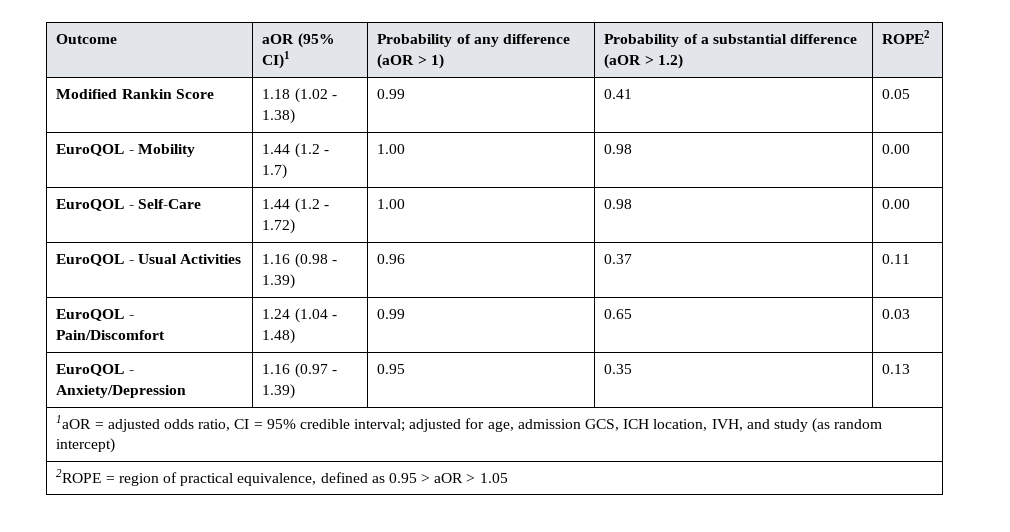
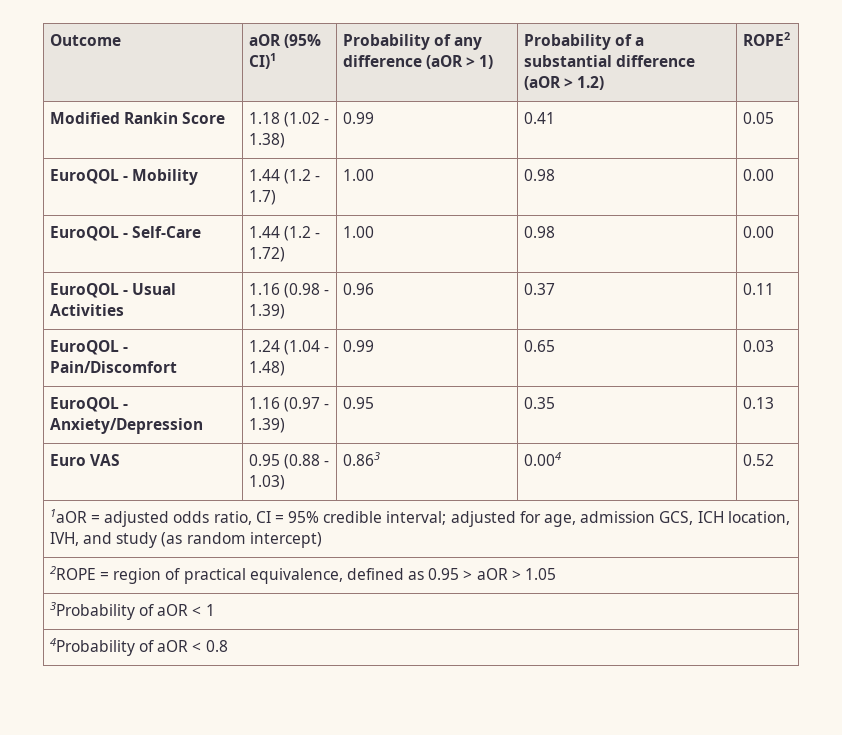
(911, 369) none -> [49,454,120,466] [248,454,330,469] [248,475,285,490] [342,452,380,466] [523,452,561,466] [742,454,774,466] // Euro VAS | 0.95 (0.88 - 1.03) | 0.863 | 0.004 | 0.52
(508, 478) none -> [49,602,215,620] [49,638,228,656] // 3Probability of aOR < 1 // 4Probability of aOR < 0.8

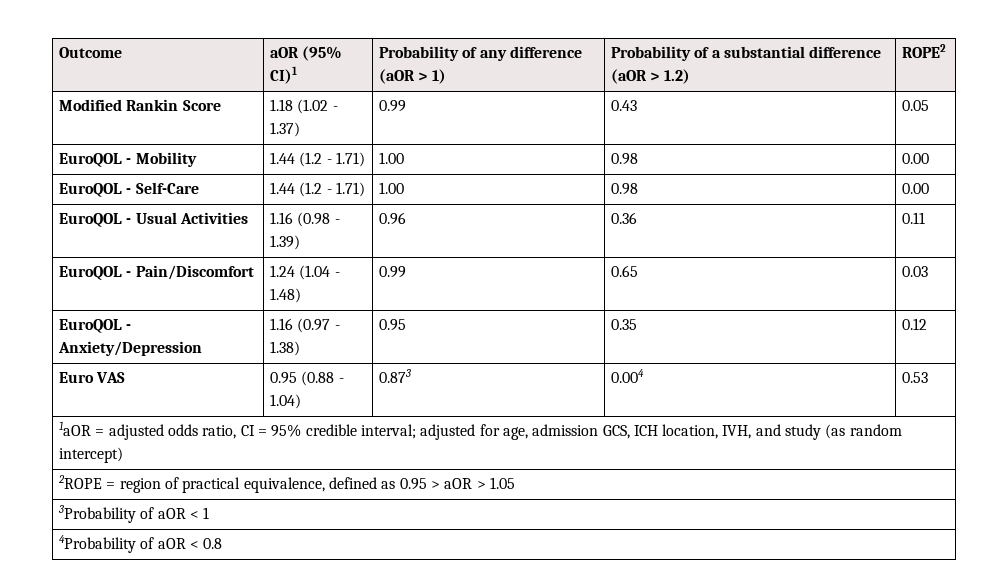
[248,133,285,148] [342,112,374,124] [523,112,555,124] 1.38) | 0.99 | 0.41 -> [270,122,301,137] [379,100,407,112] [611,100,638,111] 1.37) | 0.99 | 0.43
[248,190,276,205] 1.7) -> [335,152,365,167] 1.71)
[248,247,285,262] 1.72) -> [335,182,365,197] 1.71)
[523,283,555,295] 0.37 -> [611,212,638,224] 0.36
[248,418,285,433] 1.39) -> [270,341,301,356] 1.38)
[742,397,774,409] 0.13 -> [902,318,928,330] 0.12
[248,475,285,490] [342,452,380,466] 1.03) | 0.863 -> [270,394,302,409] [379,369,412,383] 1.04) | 0.873
[742,454,774,466] 0.52 -> [902,372,929,383] 0.53

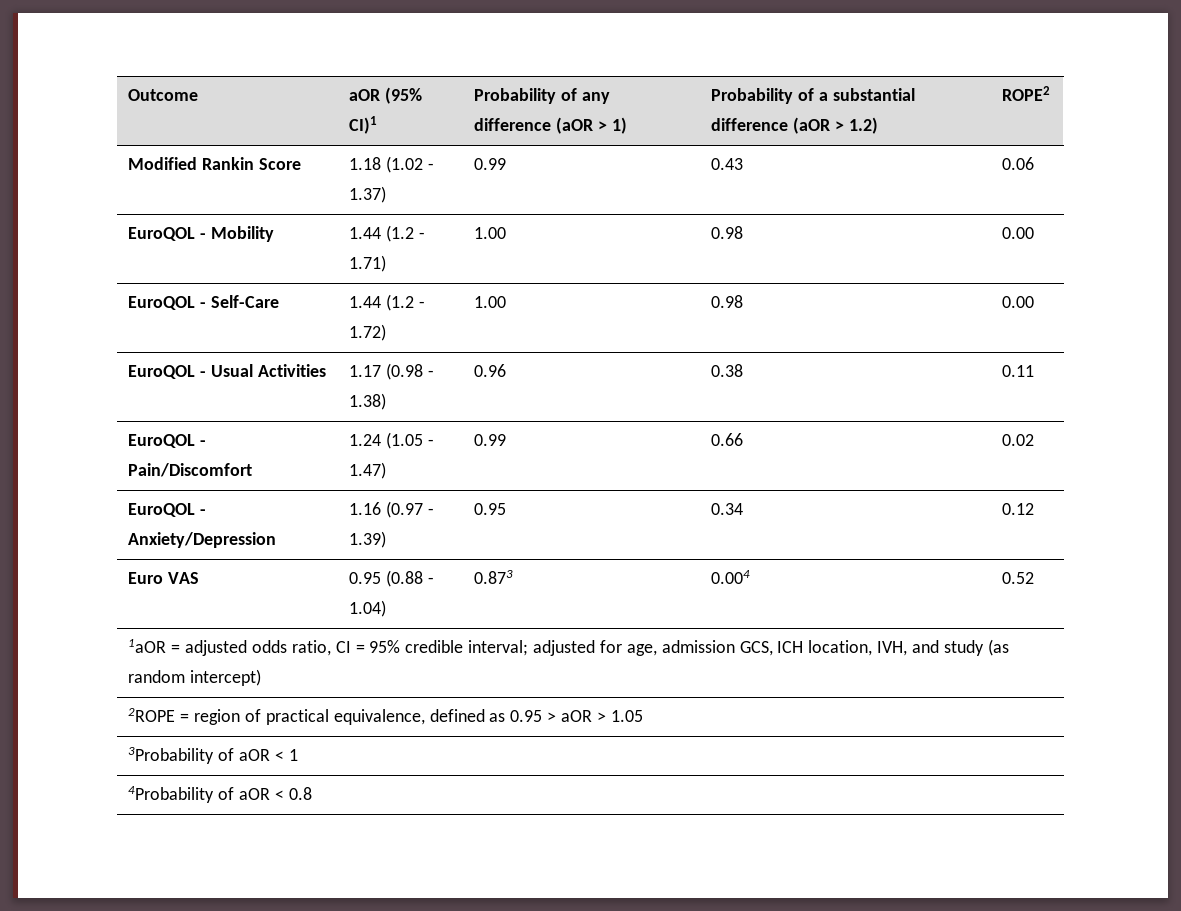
[902,100,930,111] 0.05 -> [1002,157,1035,170] 0.06
[335,182,365,197] 1.71) -> [349,324,387,341] 1.72)
[270,212,294,224] 1.16 -> [349,365,382,377] 1.17
[270,235,301,250] 1.39) -> [349,393,387,410] 1.38)
[611,212,638,224] 0.36 -> [711,364,744,377] 0.38
[299,265,340,280] [270,288,302,303] [379,266,407,278] [611,265,639,277] [902,266,929,277] (1.04 - 1.48) | 0.99 | 0.65 | 0.03 -> [386,432,435,449] [349,462,387,479] [474,434,507,446] [711,433,744,446] [1002,434,1035,446] (1.05 - 1.47) | 0.99 | 0.66 | 0.02
[270,341,301,356] 1.38) -> [349,531,387,548] 1.39)
[611,319,638,330] 0.35 -> [711,503,744,515] 0.34
[902,372,929,383] 0.53 -> [1002,572,1035,584] 0.52

